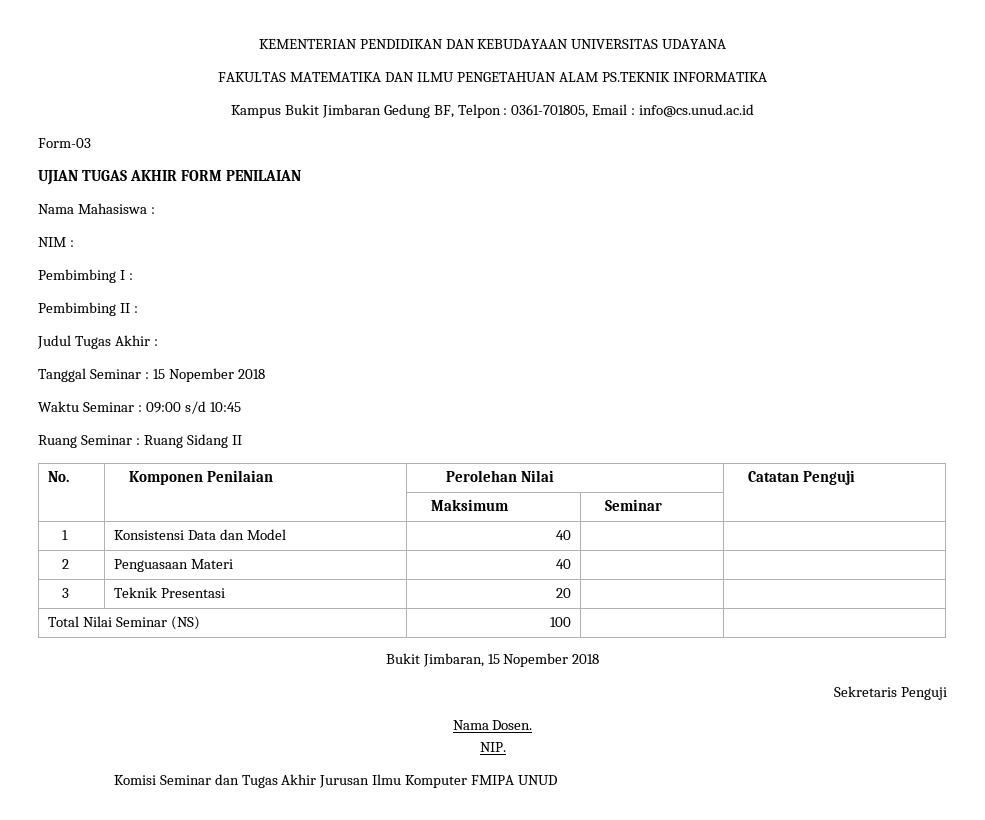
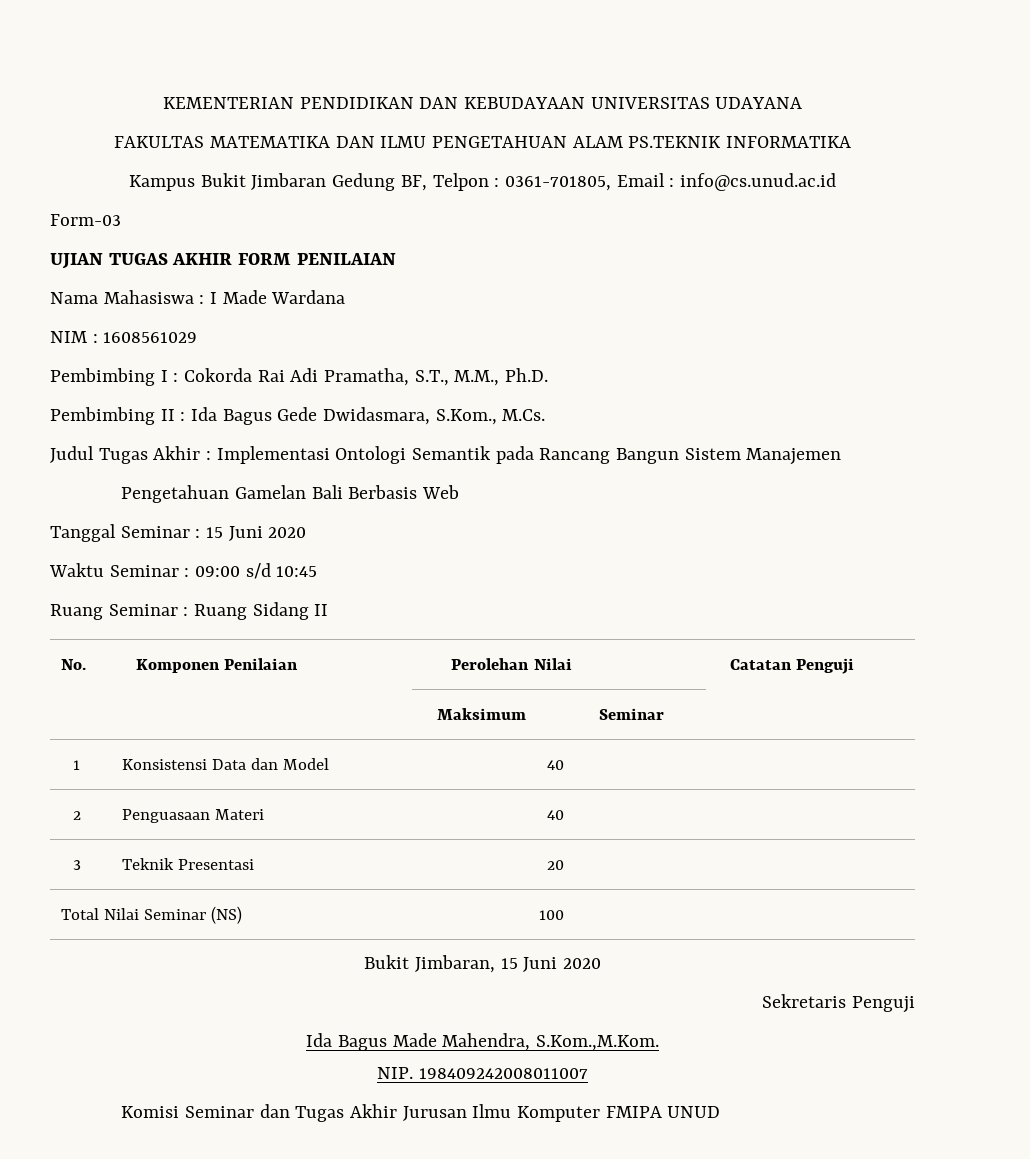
(155, 210) none -> [210,290,346,304] I Made Wardana
(74, 243) none -> [103,332,198,343] 1608561029
[38,302,138,316] [37,335,158,349] // Pembimbing II : // Judul Tugas Akhir : -> [184,368,549,386] [50,407,546,425] [50,446,842,465] [121,485,459,503] Cokorda Rai Adi Pramatha, S.T., M.M., Ph.D. // Pembimbing II : Ida Bagus Gede Dwidasmara, S.Kom., M.Cs. // Judul Tugas Akhir : Implementasi Ontologi Semantik pada Rancang Bangun Sistem Manajemen // Pengetahuan Gamelan Bali Berbasis Web
[168,368,265,382] Nopember 2018 -> [228,526,307,541] Juni 2020
[503,653,600,667] Nopember 2018 -> [523,957,601,972] Juni 2020
[452,720,533,730] Nama Dosen. -> [306,1033,659,1051] Ida Bagus Made Mahendra, S.Kom.,M.Kom.
(506, 747) none -> [418,1068,588,1079] 198409242008011007

